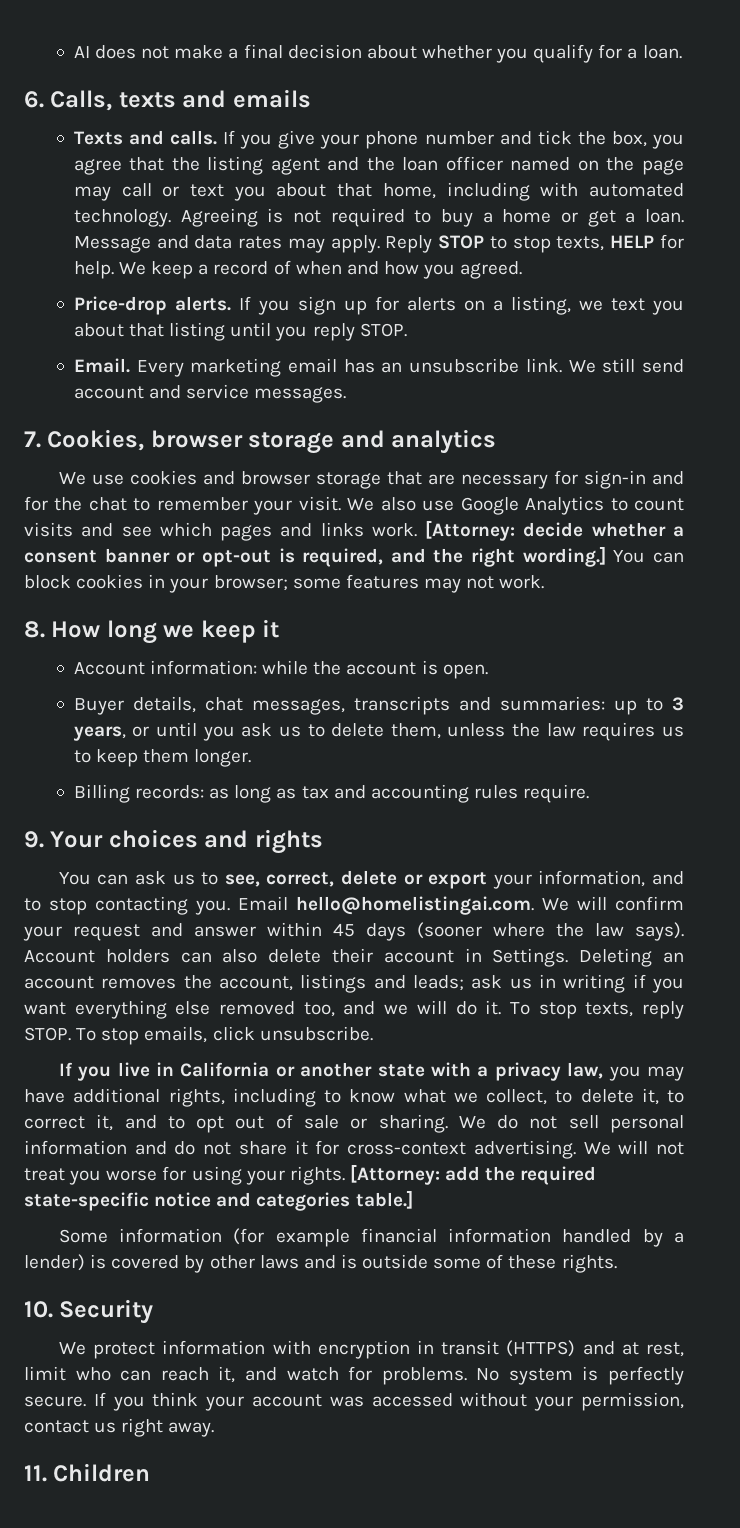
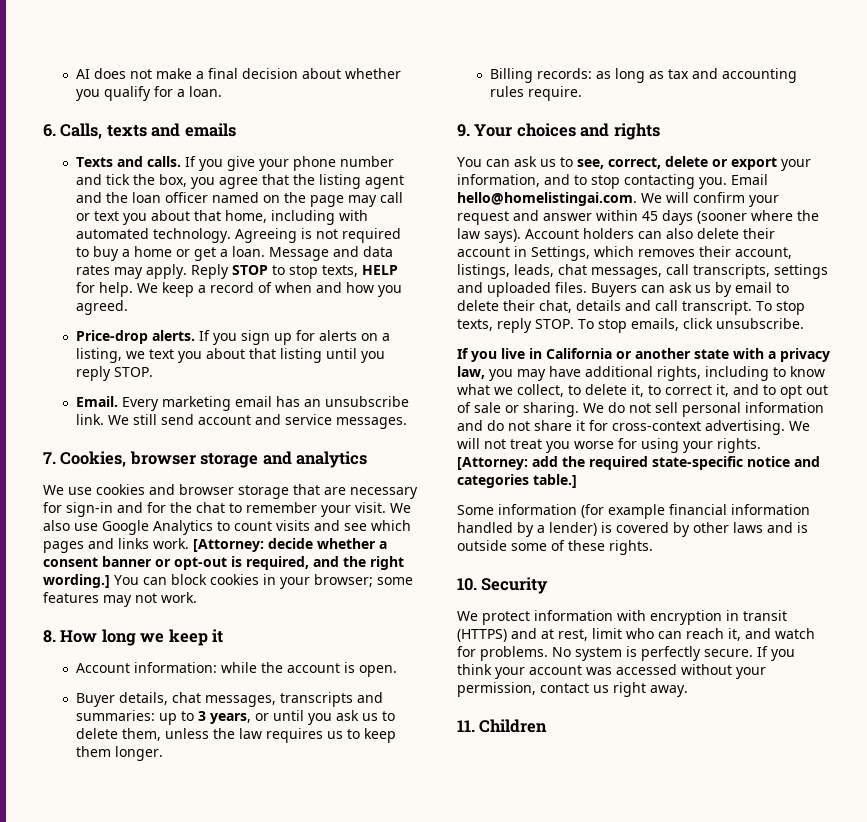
[492,948,684,967] [24,974,684,993] [24,1000,502,1019] Settings. Deleting an account removes the account, listings and leads; ask us in writing if you want everything else removed too, and we will do it. -> [531,246,792,261] [457,264,828,279] [457,282,789,297] [457,300,752,315] Settings, which removes their account, listings, leads, chat messages, call transcripts, settings and uploaded files. Buyers can ask us by email to delete their chat, details and call transcript.

